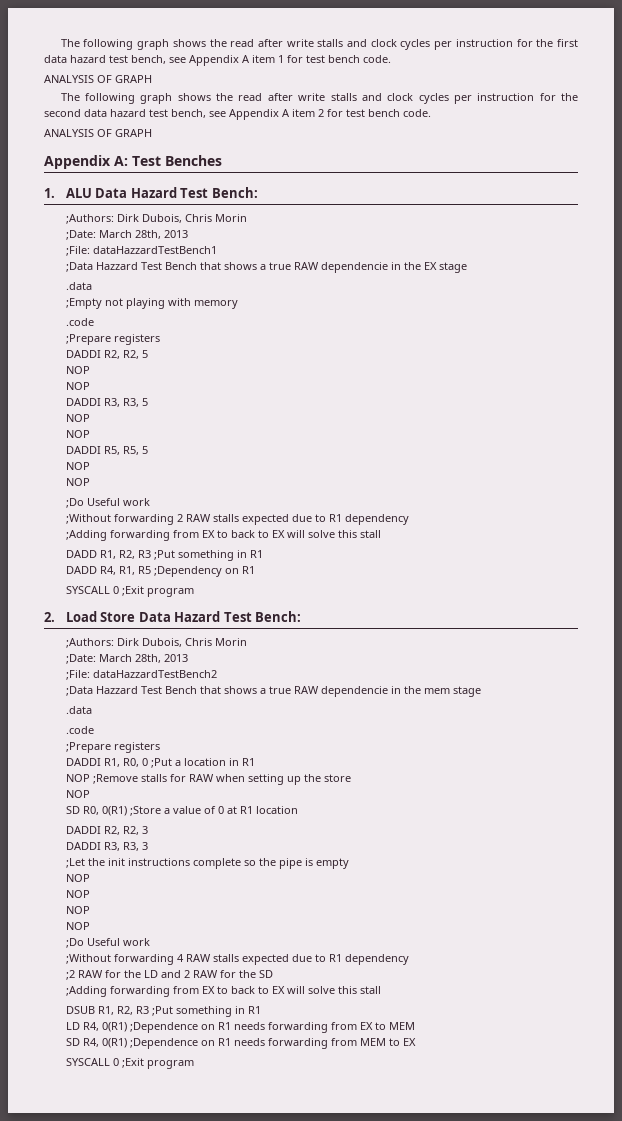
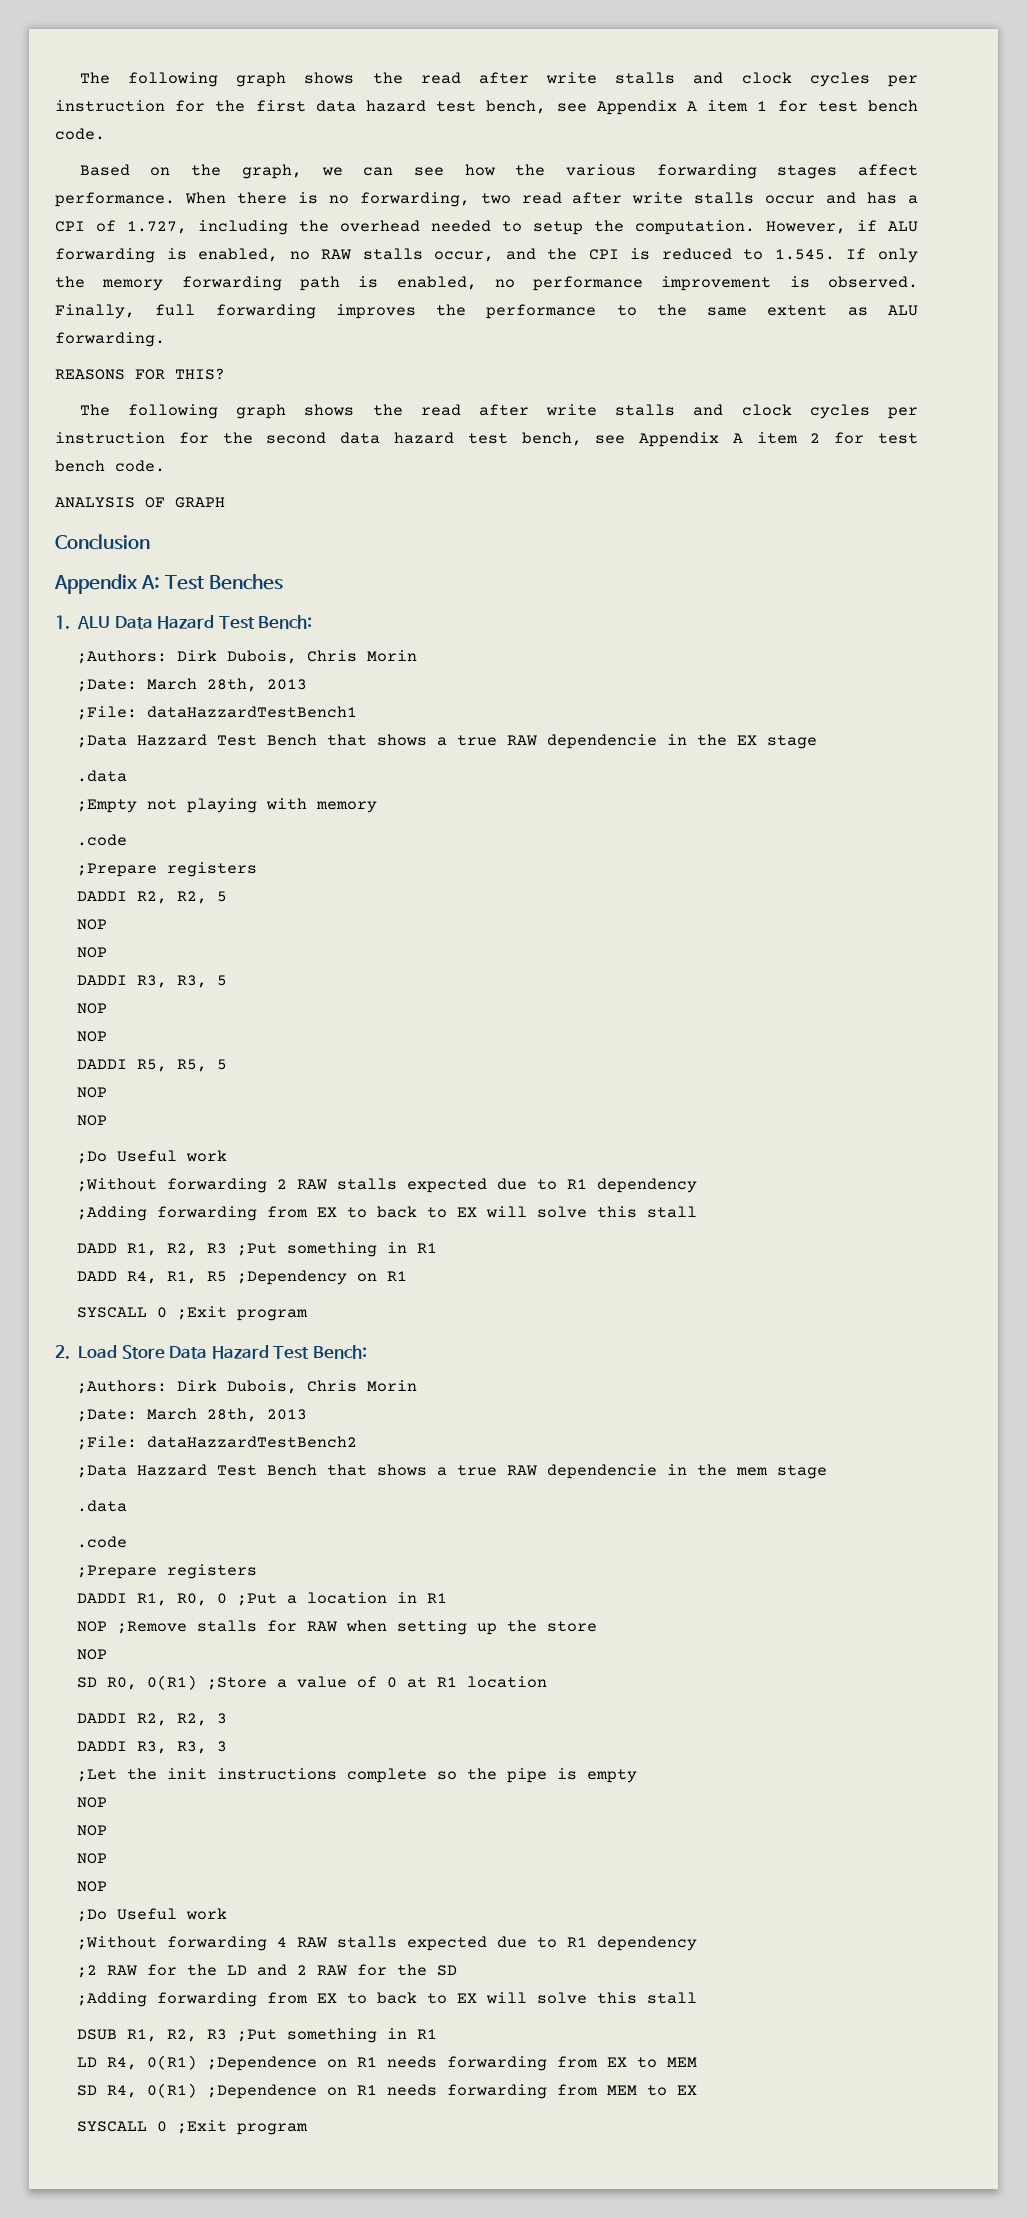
[44,75,152,83] ANALYSIS OF GRAPH -> [79,164,918,179] [55,192,919,207] [55,220,918,235] [55,248,918,263] [55,276,918,291] [55,304,918,319] [55,332,165,347] [55,368,225,380] Based on the graph, we can see how the various forwarding stages affect performance. When there is no forwarding, two read after write stalls occur and has a CPI of 1.727, including the overhead needed to setup the computation. However, if ALU forwarding is enabled, no RAW stalls occur, and the CPI is reduced to 1.545. If only the memory forwarding path is enabled, no performance improvement is observed. Finally, full forwarding improves the performance to the same extent as ALU forwarding. // REASONS FOR THIS?
(152, 133) none -> [55,534,150,550] // Conclusion

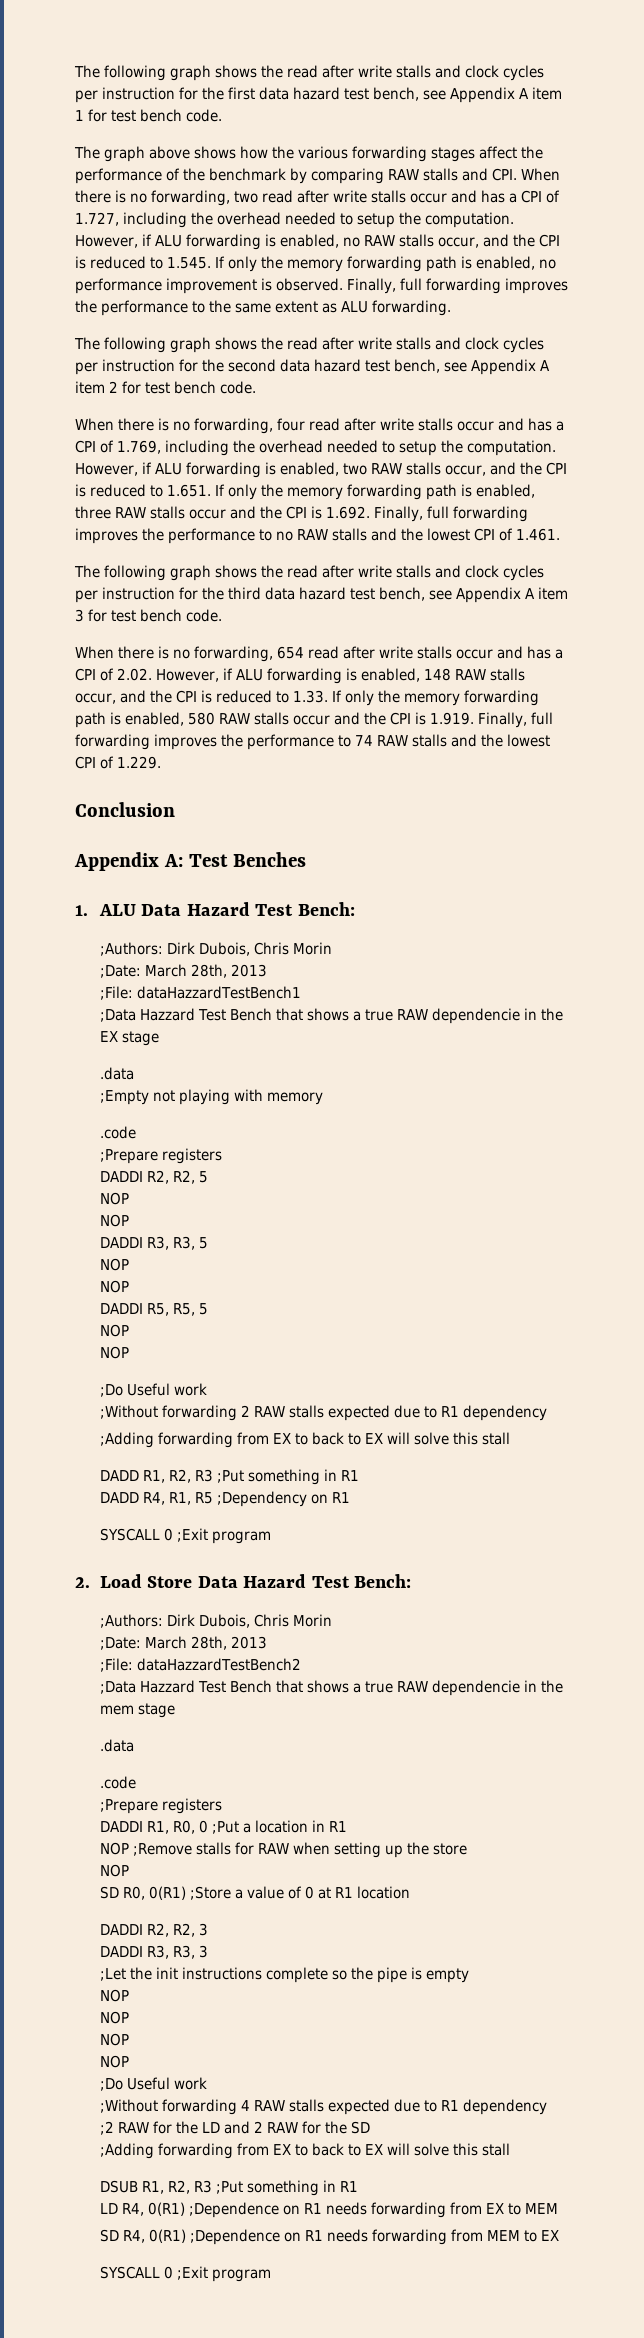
[79,164,444,179] Based on the graph, we can see -> [74,146,236,162] The graph above shows
[55,192,175,207] performance. -> [521,146,543,159] [75,168,517,184] the performance of the benchmark by comparing RAW stalls and CPI.
[55,368,225,380] // REASONS FOR THIS? -> (451, 308) none
[55,497,225,508] ANALYSIS OF GRAPH -> [75,418,564,434] [75,440,556,456] [75,462,567,478] [75,484,535,500] [75,506,528,522] [75,528,560,544] [74,565,544,581] [75,587,568,603] [75,609,222,622] [75,646,563,662] [75,668,525,684] [75,690,539,706] [75,712,553,728] [75,734,550,750] [75,756,161,769] When there is no forwarding, four read after write stalls occur and has a CPI of 1.769, including the overhead needed to setup the computation. However, if ALU forwarding is enabled, two RAW stalls occur, and the CPI is reduced to 1.651. If only the memory forwarding path is enabled, three RAW stalls occur and the CPI is 1.692. Finally, full forwarding improves the performance to no RAW stalls and the lowest CPI of 1.461. // The following graph shows the read after write stalls and clock cycles per instruction for the third data hazard test bench, see Appendix A item 3 for test bench code. // When there is no forwarding, 654 read after write stalls occur and has a CPI of 2.02. However, if ALU forwarding is enabled, 148 RAW stalls occur, and the CPI is reduced to 1.33. If only the memory forwarding path is enabled, 580 RAW stalls occur and the CPI is 1.919. Finally, full forwarding improves the performance to 74 RAW stalls and the lowest CPI of 1.229.

